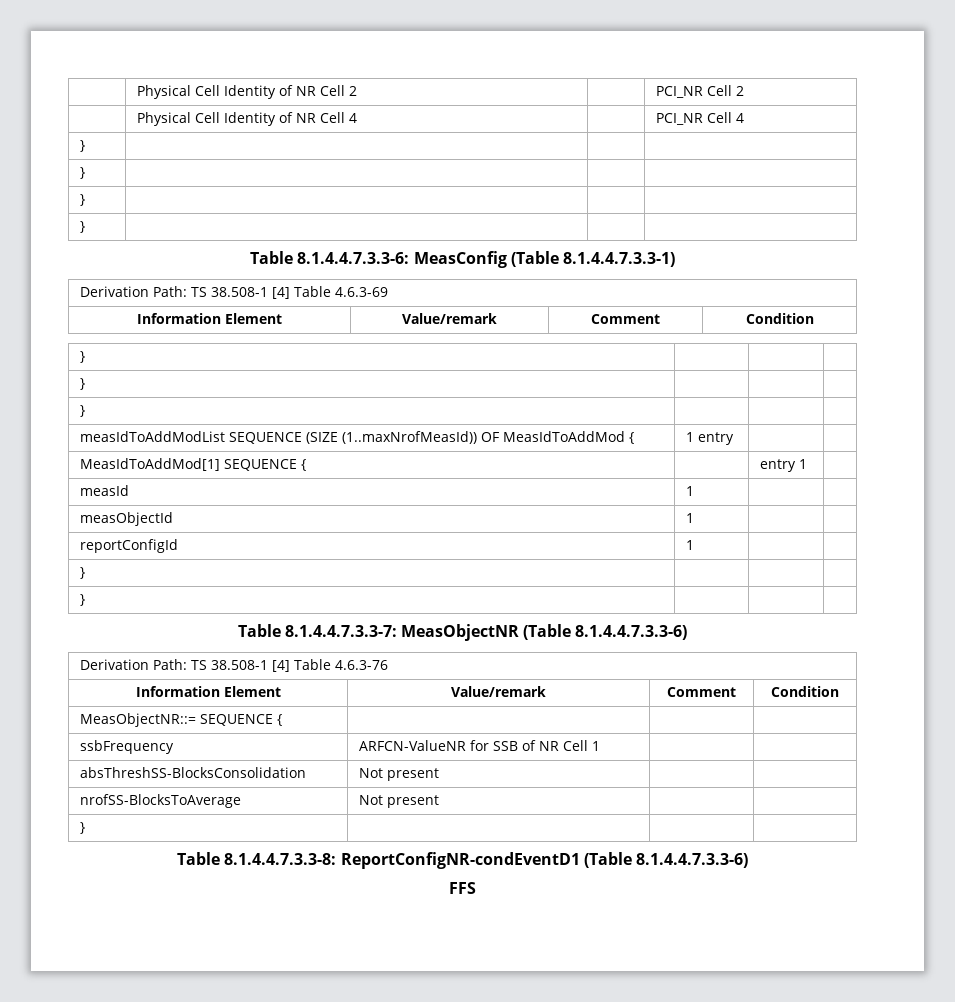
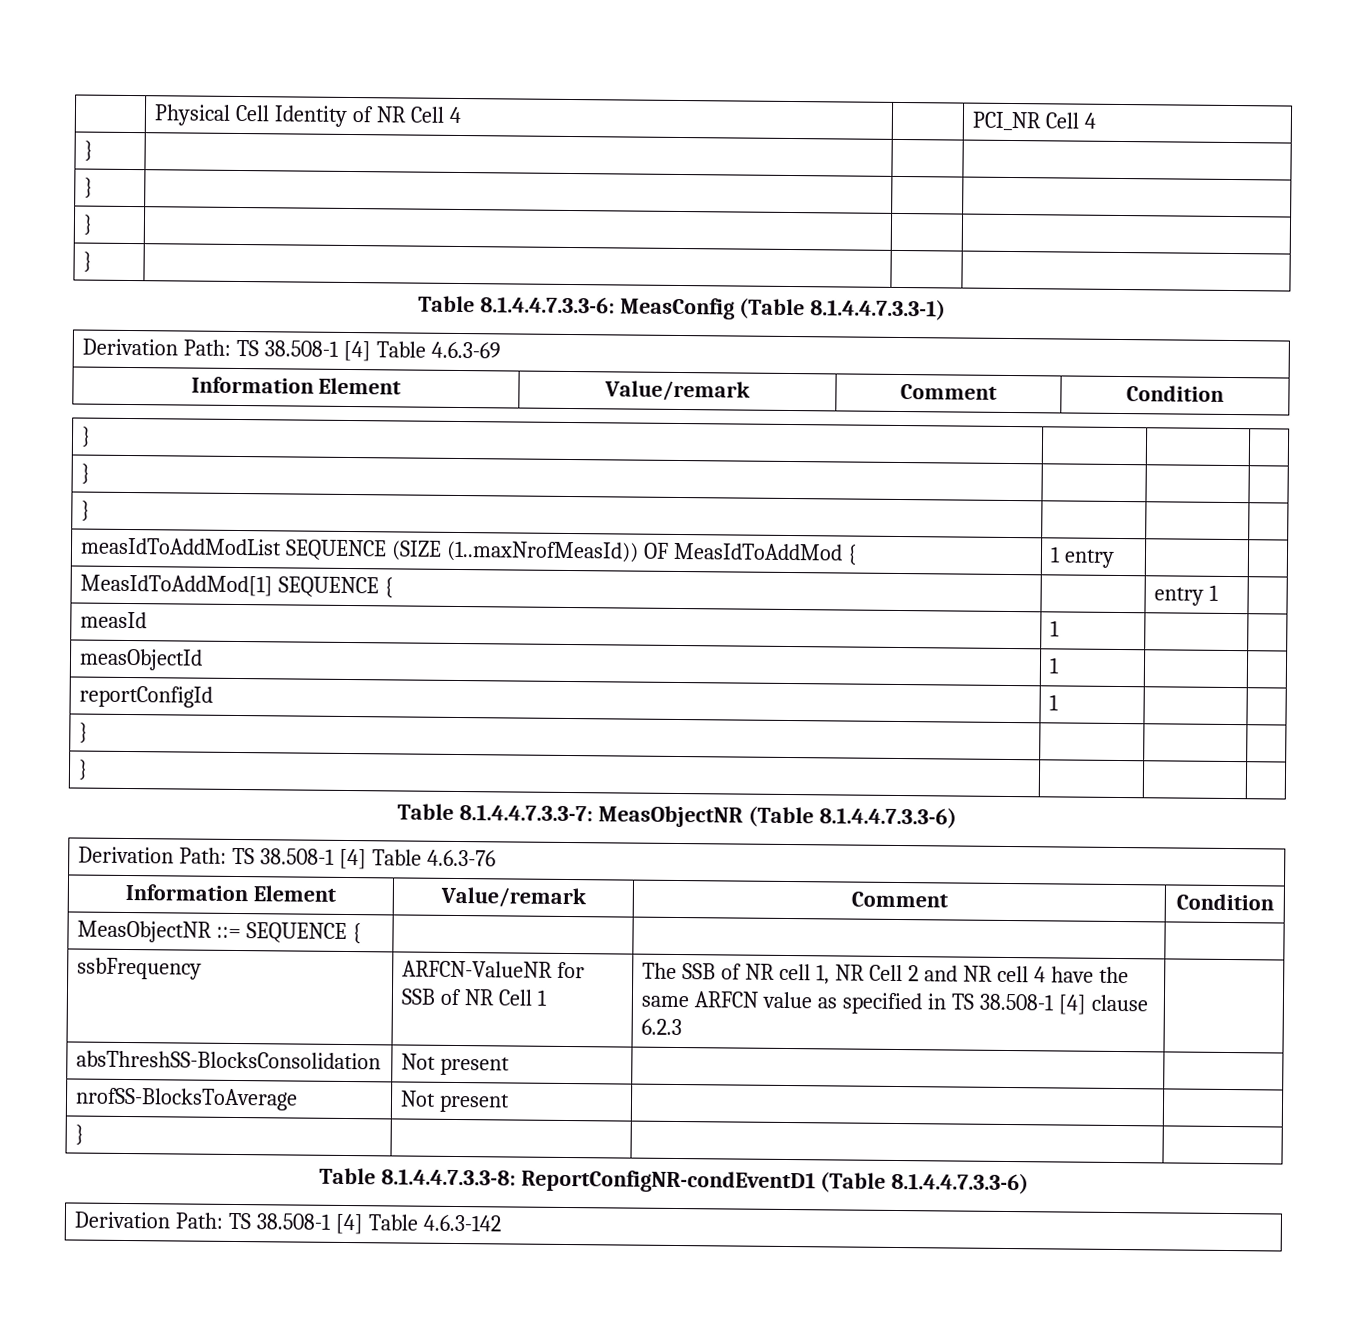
[136,85,357,99] [655,85,744,98] | Physical Cell Identity of NR Cell 2 | | PCI_NR Cell 2 // -> (154, 115) none
[79,713,196,727] MeasObjectNR::= -> [77,920,242,943] MeasObjectNR ::=
(600, 746) none -> [642,962,1129,985] [641,991,1148,1015] [641,1018,683,1036] The SSB of NR cell 1, NR Cell 2 and NR cell 4 have the same ARFCN value as specified in TS 38.508-1 [4] clause 6.2.3
[449,882,476,894] // FFS -> [74,1211,502,1235] // Derivation Path: TS 38.508-1 [4] Table 4.6.3-142

